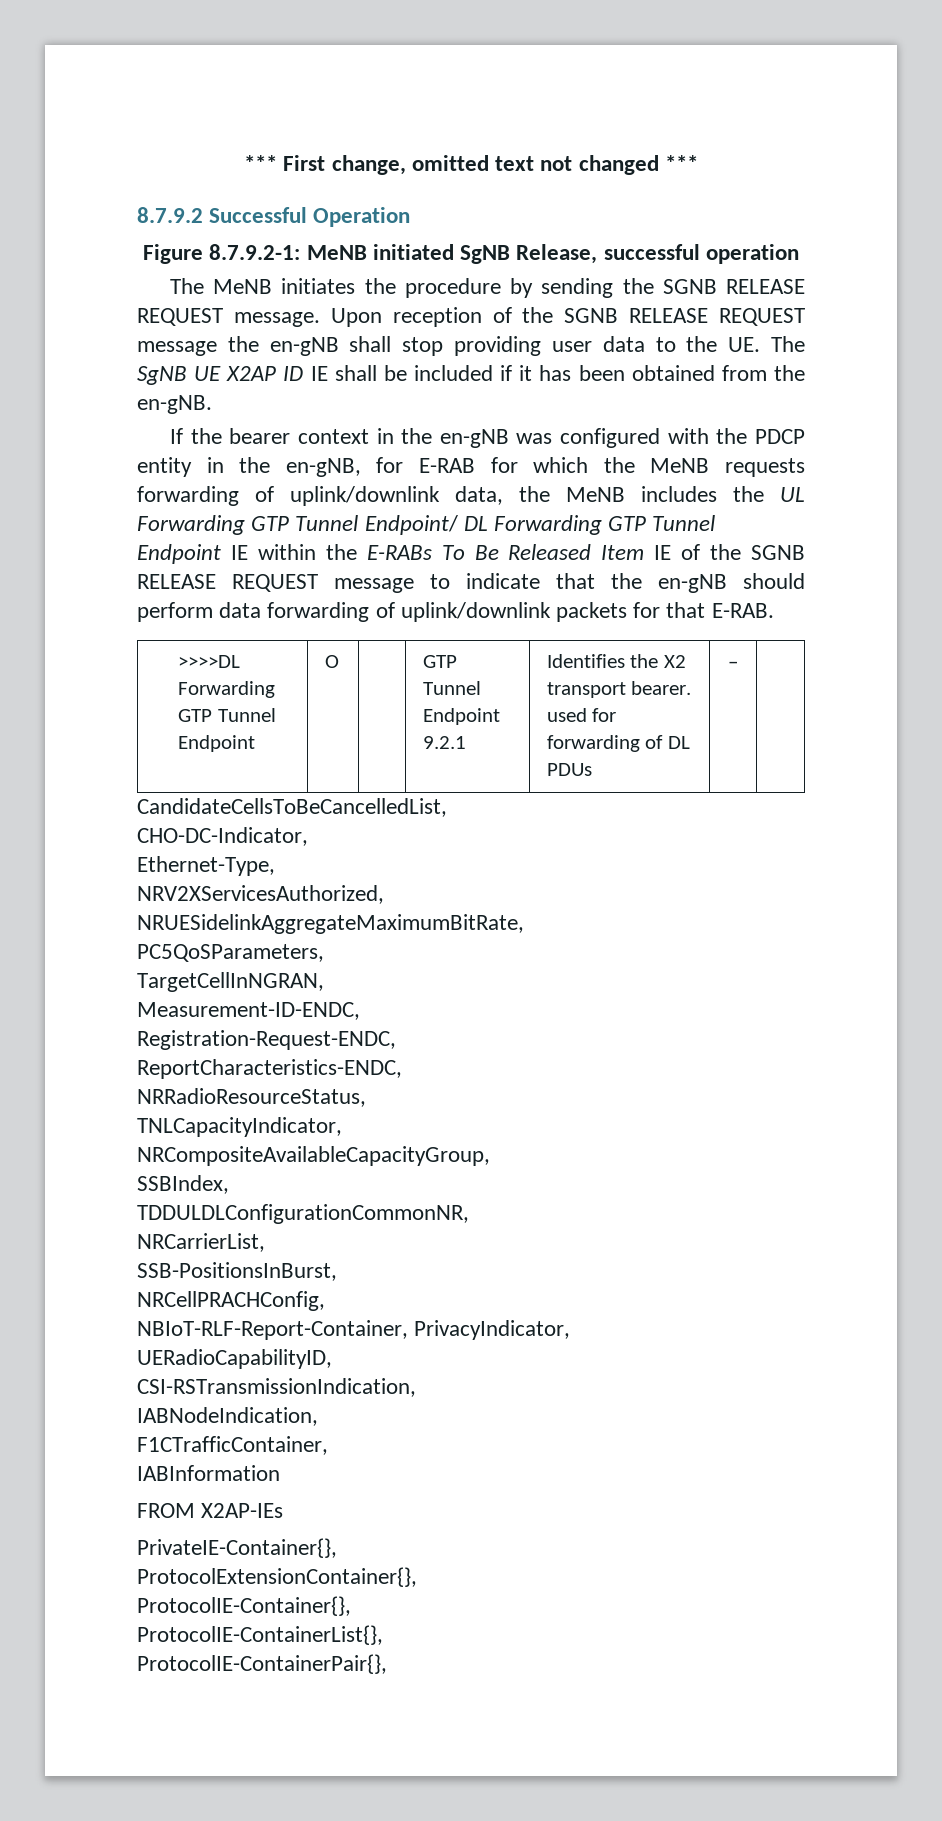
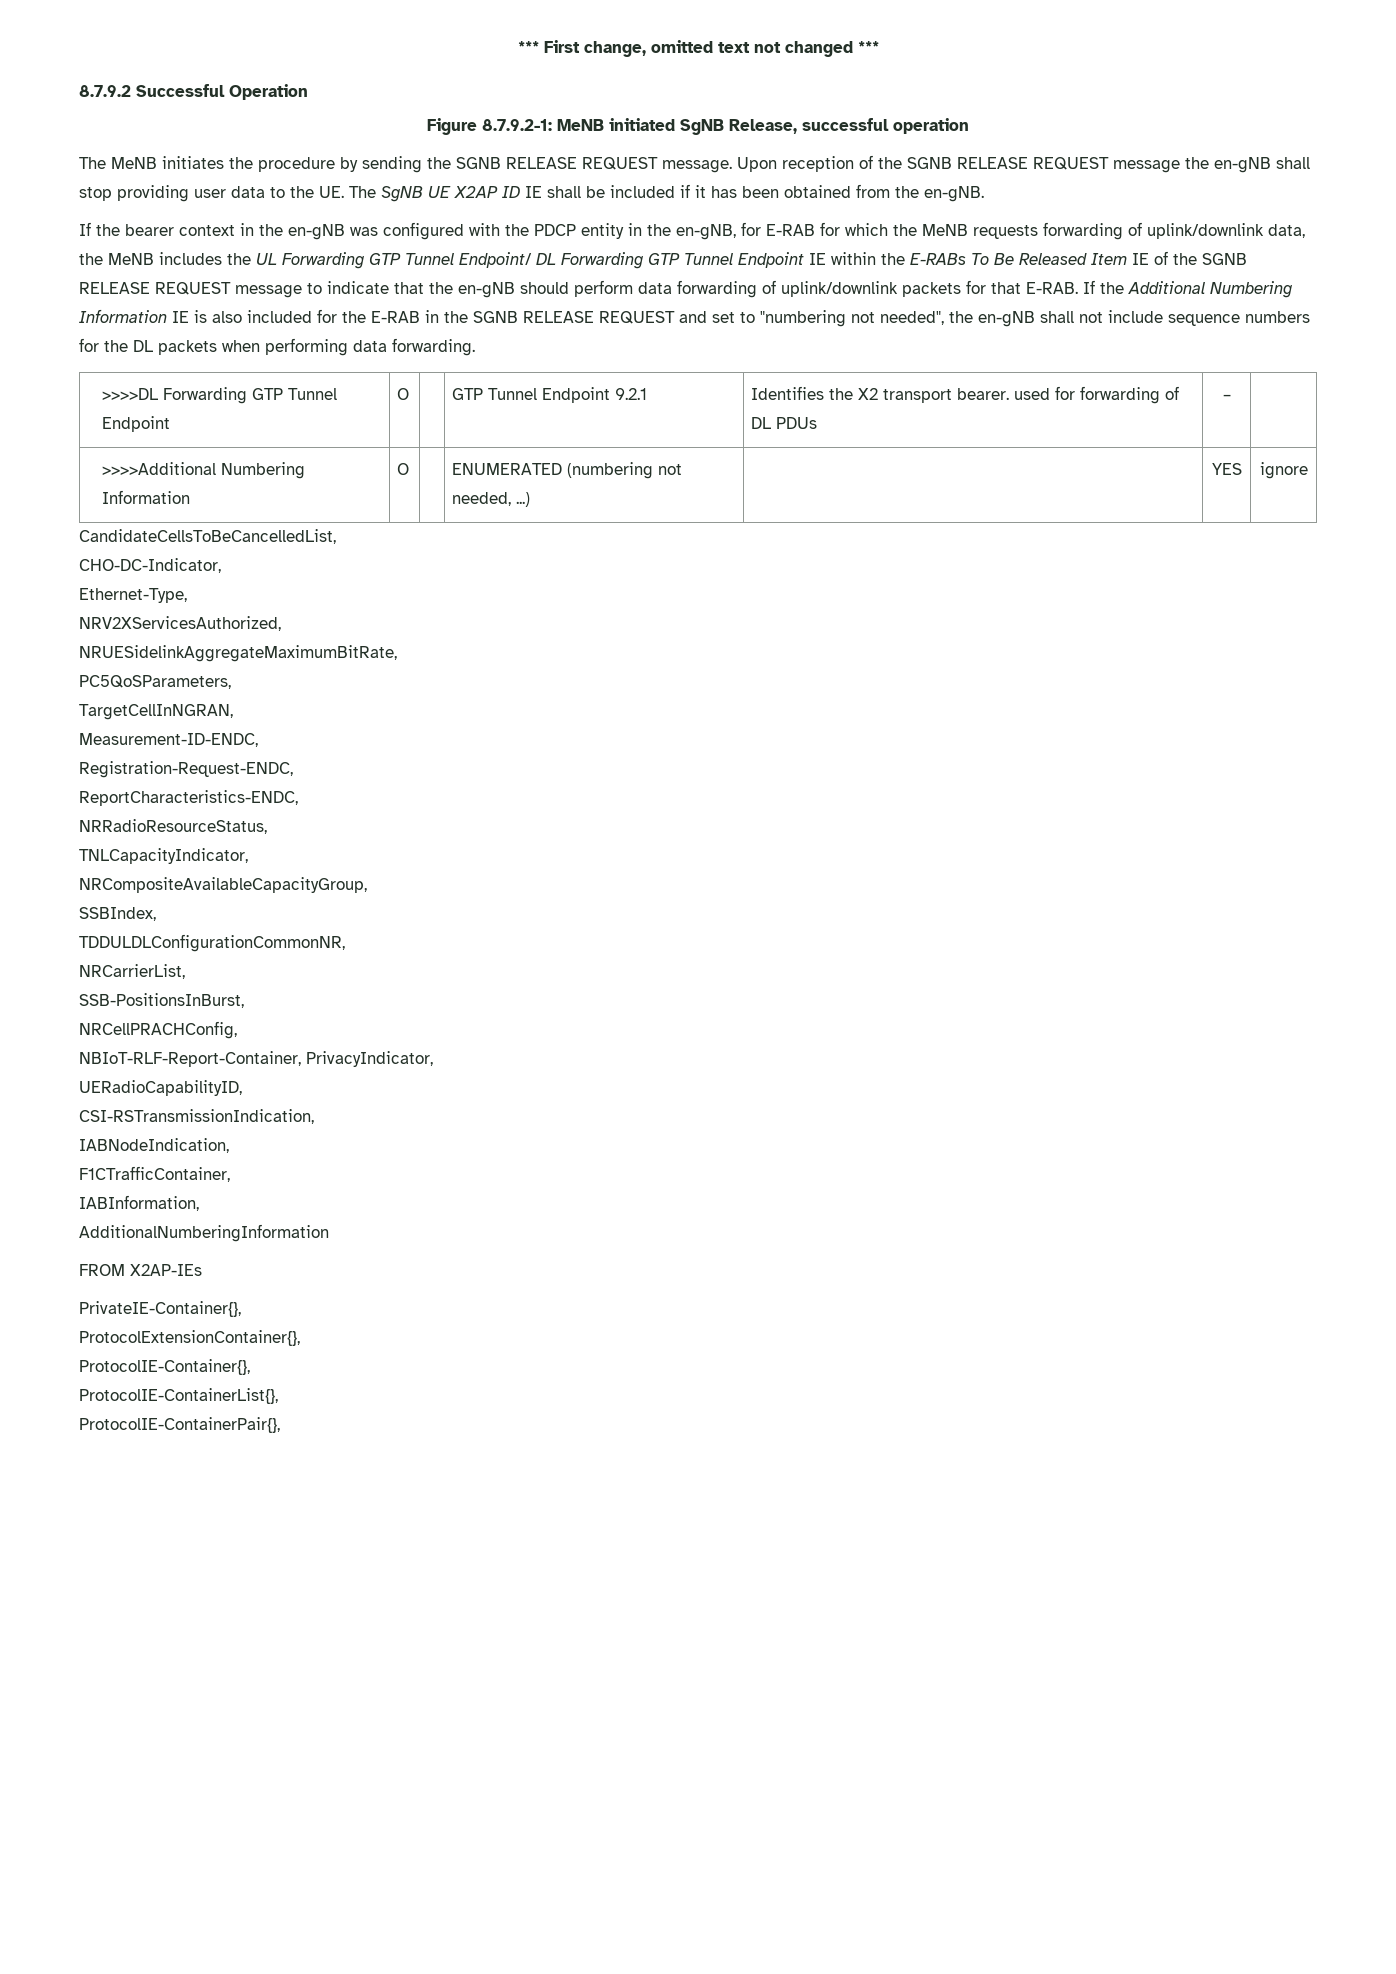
(774, 610) none -> [1083,280,1292,298] [79,309,1310,327] [79,338,475,356] If the Additional Numbering Information IE is also included for the E-RAB in the SGNB RELEASE REQUEST and set to "numbering not needed", the en-gNB shall not include sequence numbers for the DL packets when performing data forwarding.
(738, 664) none -> [101,462,305,479] [101,490,190,504] [397,463,410,475] [452,462,683,479] [452,492,531,507] [1211,463,1242,475] [1259,462,1308,479] // >>>>Additional Numbering Information | O | | ENUMERATED (numbering not needed, ...) | | YES | ignore
[137,1465,280,1481] IABInformation -> [79,1195,199,1211] [79,1224,329,1242] IABInformation, // AdditionalNumberingInformation

